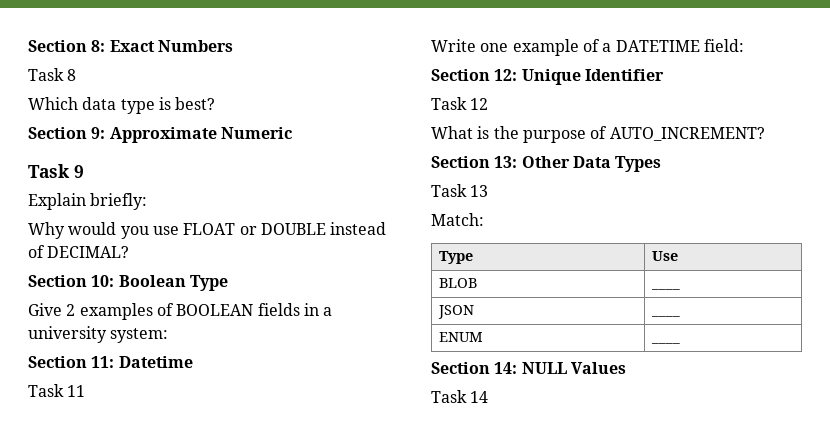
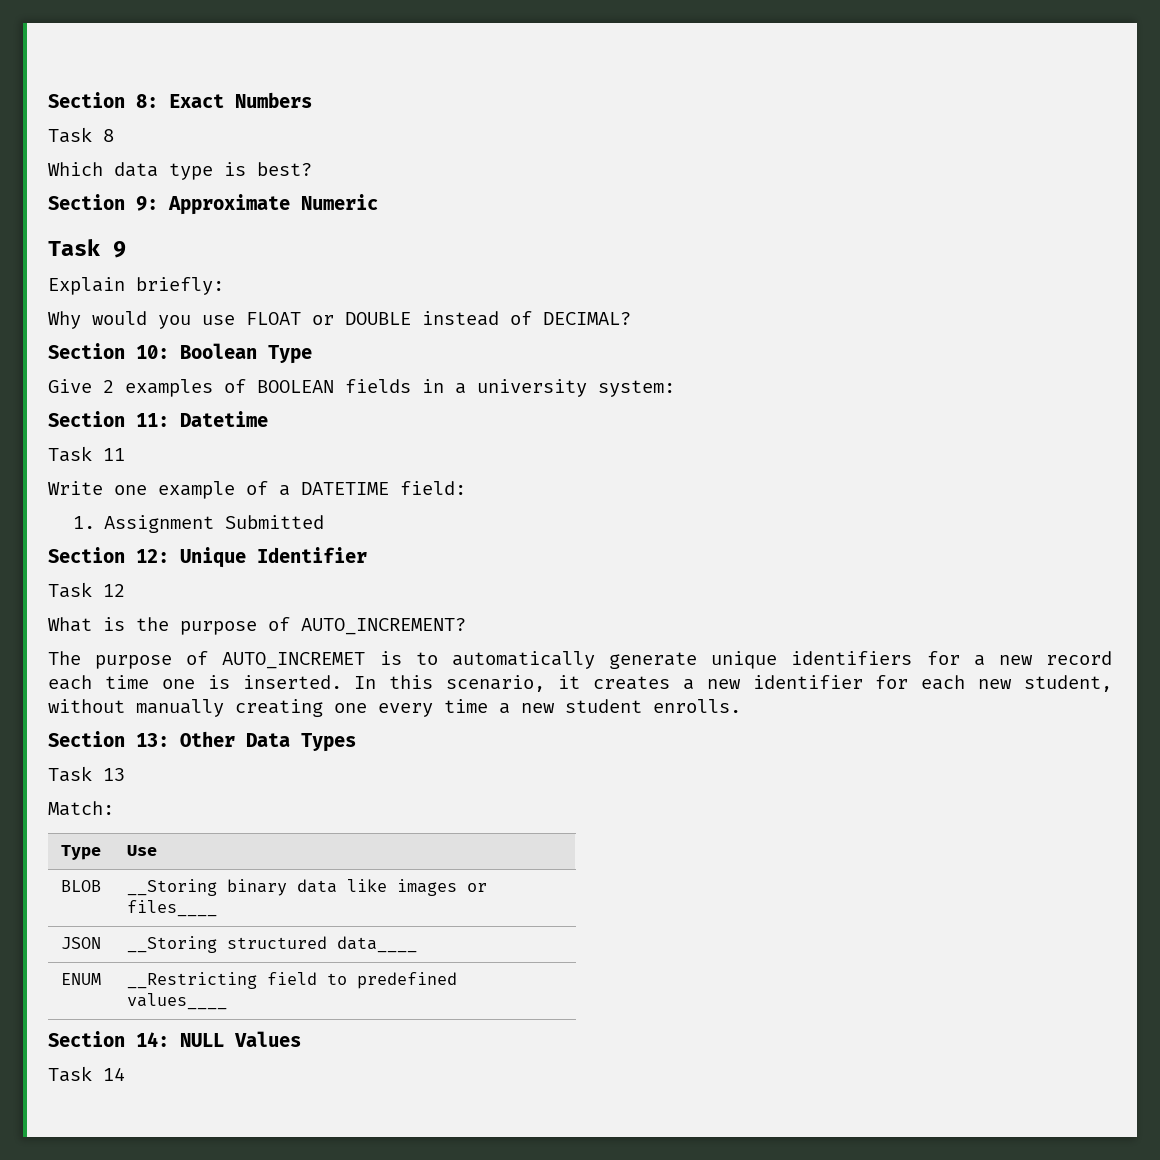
(744, 45) none -> [72,515,325,533] // 1. Assignment Submitted
(765, 134) none -> [48,651,1113,669] [48,675,1112,692] [48,699,741,717] // The purpose of AUTO_INCREMET is to automatically generate unique identifiers for a new record each time one is inserted. In this scenario, it creates a new identifier for each new student, without manually creating one every time a new student enrolls.
[650,288,680,290] [437,305,474,319] [650,315,680,317] [438,332,483,342] [650,342,680,344] ____ // JSON | ____ // ENUM | ____ -> [126,879,487,896] [126,900,217,917] [60,937,101,949] [126,936,417,953] [60,973,101,985] [126,972,457,989] [126,993,227,1010] __Storing binary data like images or files____ // JSON | __Storing structured data____ // ENUM | __Restricting field to predefined values____

